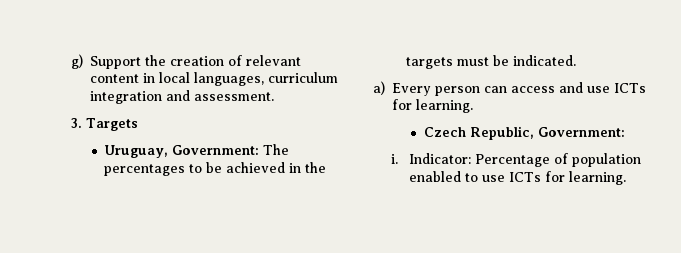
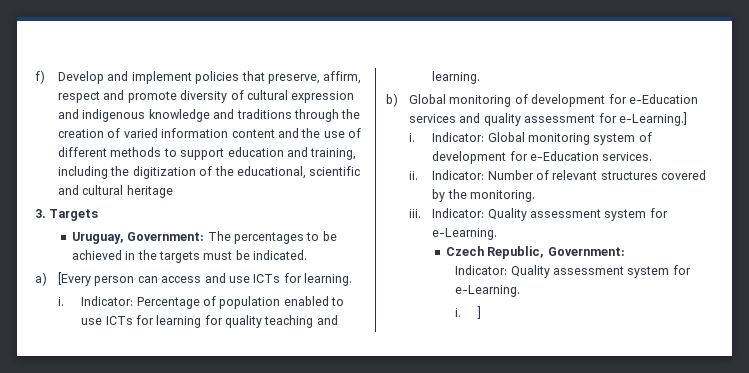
[71,54,301,69] [90,72,338,86] [90,90,274,104] g) Support the creation of relevant content in local languages, curriculum integration and assessment. -> [35,70,362,84] [58,90,355,103] [58,109,361,122] [58,128,362,138] [58,147,357,160] [58,166,361,179] [58,185,173,198] f) Develop and implement policies that preserve, affirm, respect and promote diversity of cultural expression and indigenous knowledge and traditions through the creation of varied information content and the use of different methods to support education and training, including the digitization of the educational, scientific and cultural heritage
[392,83,431,96] Every -> [58,272,92,286] [Every
[424,126,626,140] // Czech Republic, Government: -> (353, 279) none
[568,171,626,185] learning. -> [156,315,338,328] [432,71,481,84] [386,93,698,107] [409,112,687,126] [409,132,652,145] [432,151,653,164] [409,170,707,180] [432,189,535,202] [409,208,668,221] [432,228,498,240] [445,246,625,259] [455,265,691,278] [455,285,521,297] [455,306,482,319] learning for quality teaching and learning. // b) Global monitoring of development for e-Education services and quality assessment for e-Learning.] // i. Indicator: Global monitoring system of development for e-Education services. // ii. Indicator: Number of relevant structures covered by the monitoring. // iii. Indicator: Quality assessment system for e-Learning. // Czech Republic, Government: // Indicator: Quality assessment system for e-Learning. // i. ]

